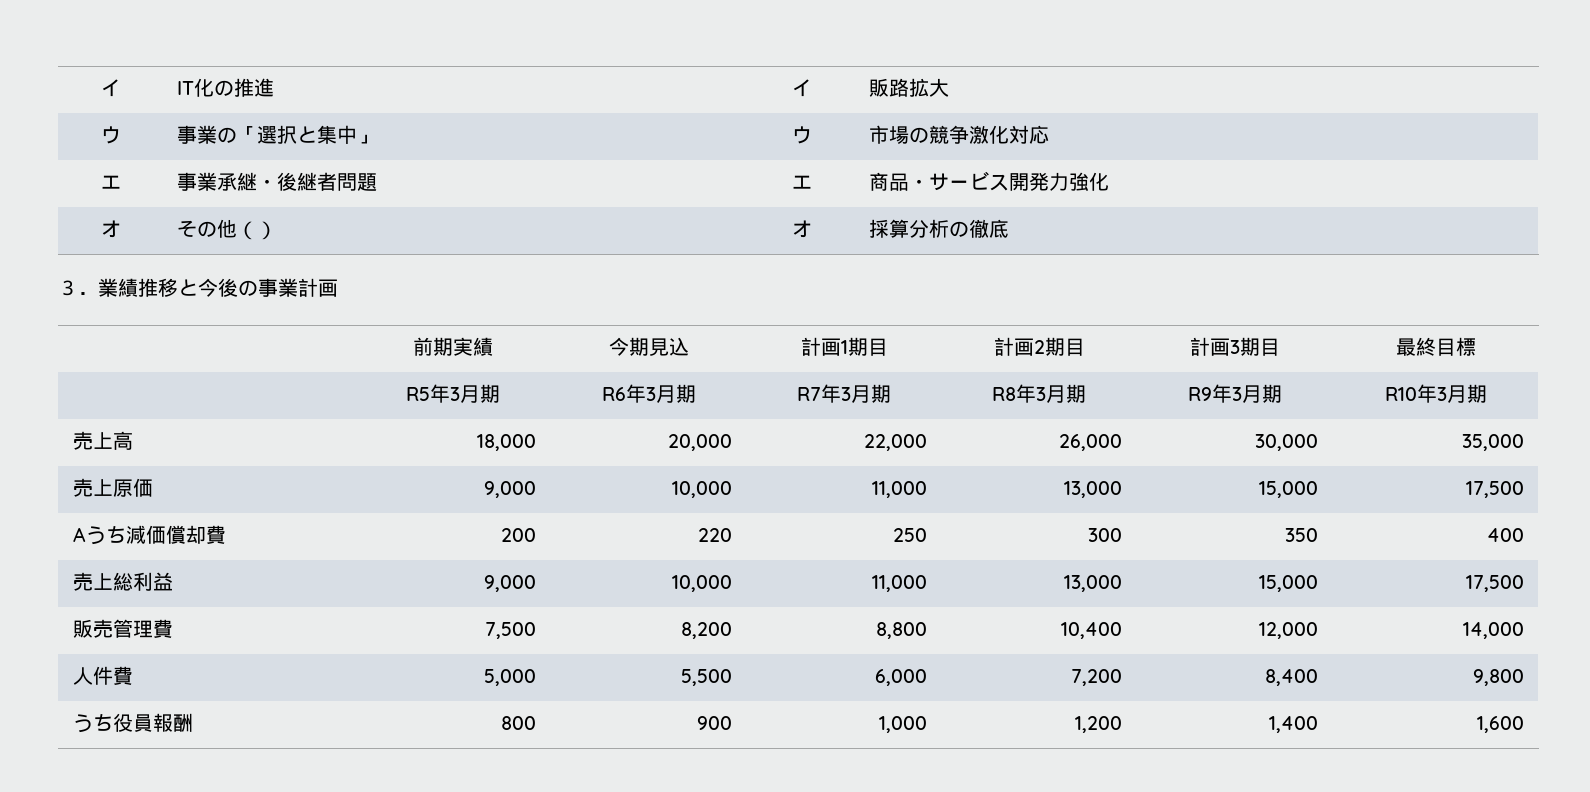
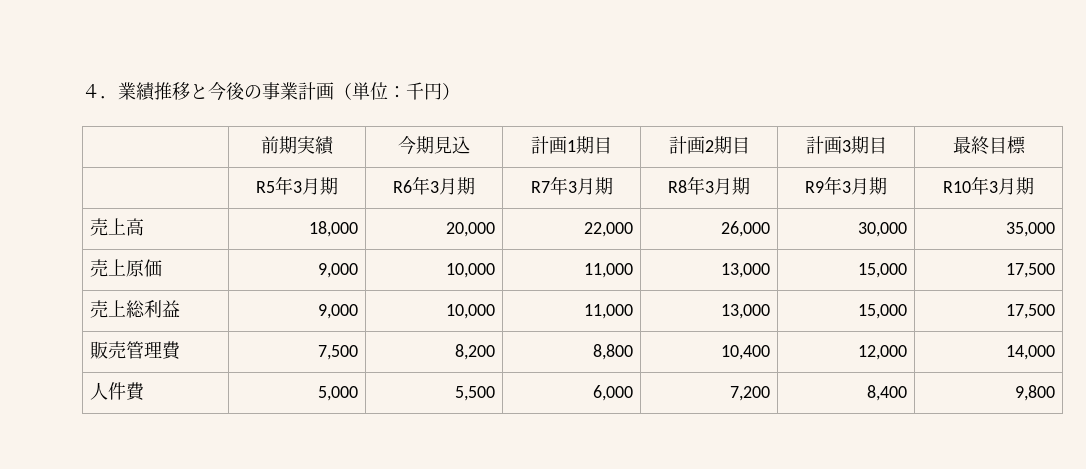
[100,79,121,97] [176,78,274,97] [792,79,812,97] [868,78,949,97] [100,126,121,144] [176,125,377,144] [792,126,812,144] [868,125,1049,144] [100,175,121,189] [176,172,377,191] [792,175,812,189] [868,171,1109,192] [100,220,121,238] [176,219,277,240] [792,220,812,238] [868,219,1009,238] [58,280,78,296] イ | IT化の推進 | イ | 販路拡大 // ウ | 事業の「選択と集中」 | ウ | 市場の競争激化対応 // エ | 事業承継・後継者問題 | エ | 商品・サービス開発力強化 // オ | その他（） | オ | 採算分析の徹底 // ３ -> [82,84,100,98] ４
(338, 288) none -> [334,82,460,100] （単位：千円）
[72,525,226,545] [501,528,537,542] [698,528,733,542] [893,528,928,542] [1088,528,1123,542] [1285,528,1319,542] [1487,528,1525,542] // Aうち減価償却費 | 200 | 220 | 250 | 300 | 350 | 400 -> (1055, 270) none
[72,713,193,733] [501,716,537,730] [697,716,733,730] [879,716,928,733] [1075,716,1123,733] [1269,716,1319,733] [1477,716,1525,733] // うち役員報酬 | 800 | 900 | 1,000 | 1,200 | 1,400 | 1,600 -> (1055, 393) none

